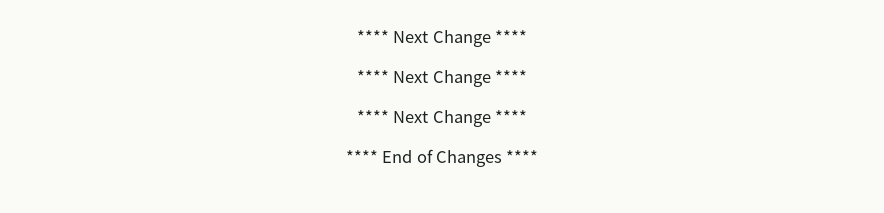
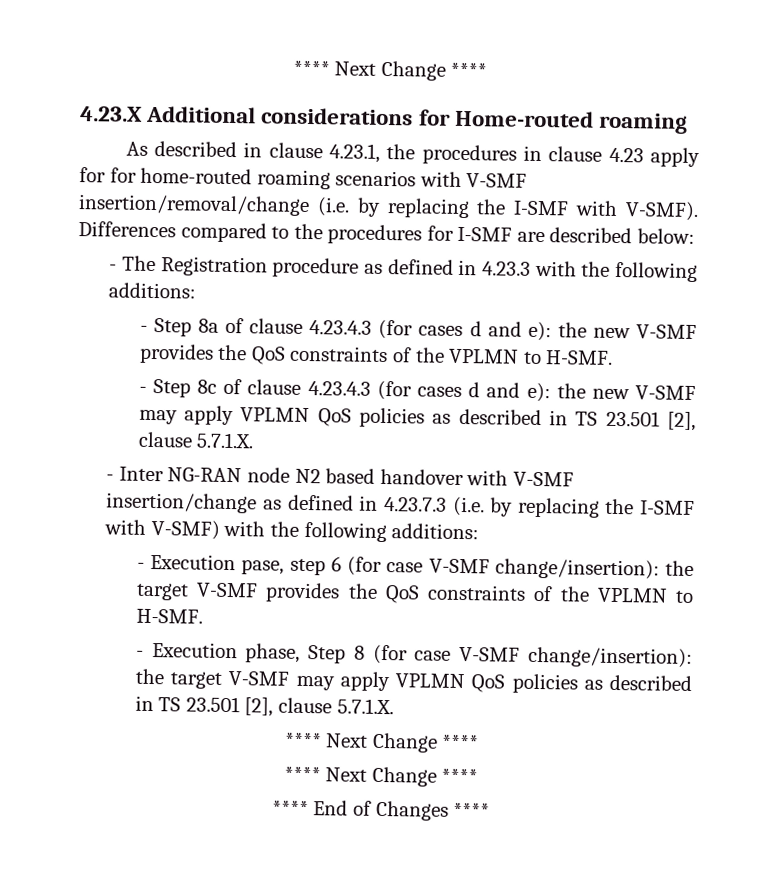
[356,30,528,47] **** Next Change **** -> [292,60,488,81] [80,105,689,134] [125,141,700,168] [79,167,528,190] [78,194,699,222] [78,221,695,245] [109,255,699,283] [108,282,197,299] [139,317,697,342] [138,343,614,365] [138,378,697,403] [138,405,696,432] [137,431,255,449] [106,466,574,487] [106,492,696,518] [104,519,480,543] [136,553,694,580] [135,582,694,604] [135,608,203,624] [135,642,694,669] [134,668,692,694] [134,695,394,717] **** Next Change **** // 4.23.X Additional considerations for Home-routed roaming // As described in clause 4.23.1, the procedures in clause 4.23 apply for for home-routed roaming scenarios with V-SMF insertion/removal/change (i.e. by replacing the I-SMF with V-SMF). Differences compared to the procedures for I-SMF are described below: // - The Registration procedure as defined in 4.23.3 with the following additions: // - Step 8a of clause 4.23.4.3 (for cases d and e): the new V-SMF provides the QoS constraints of the VPLMN to H-SMF. // - Step 8c of clause 4.23.4.3 (for cases d and e): the new V-SMF may apply VPLMN QoS policies as described in TS 23.501 [2], clause 5.7.1.X. // - Inter NG-RAN node N2 based handover with V-SMF insertion/change as defined in 4.23.7.3 (i.e. by replacing the I-SMF with V-SMF) with the following additions: // - Execution pase, step 6 (for case V-SMF change/insertion): the target V-SMF provides the QoS constraints of the VPLMN to H-SMF. // - Execution phase, Step 8 (for case V-SMF change/insertion): the target V-SMF may apply VPLMN QoS policies as described in TS 23.501 [2], clause 5.7.1.X.

